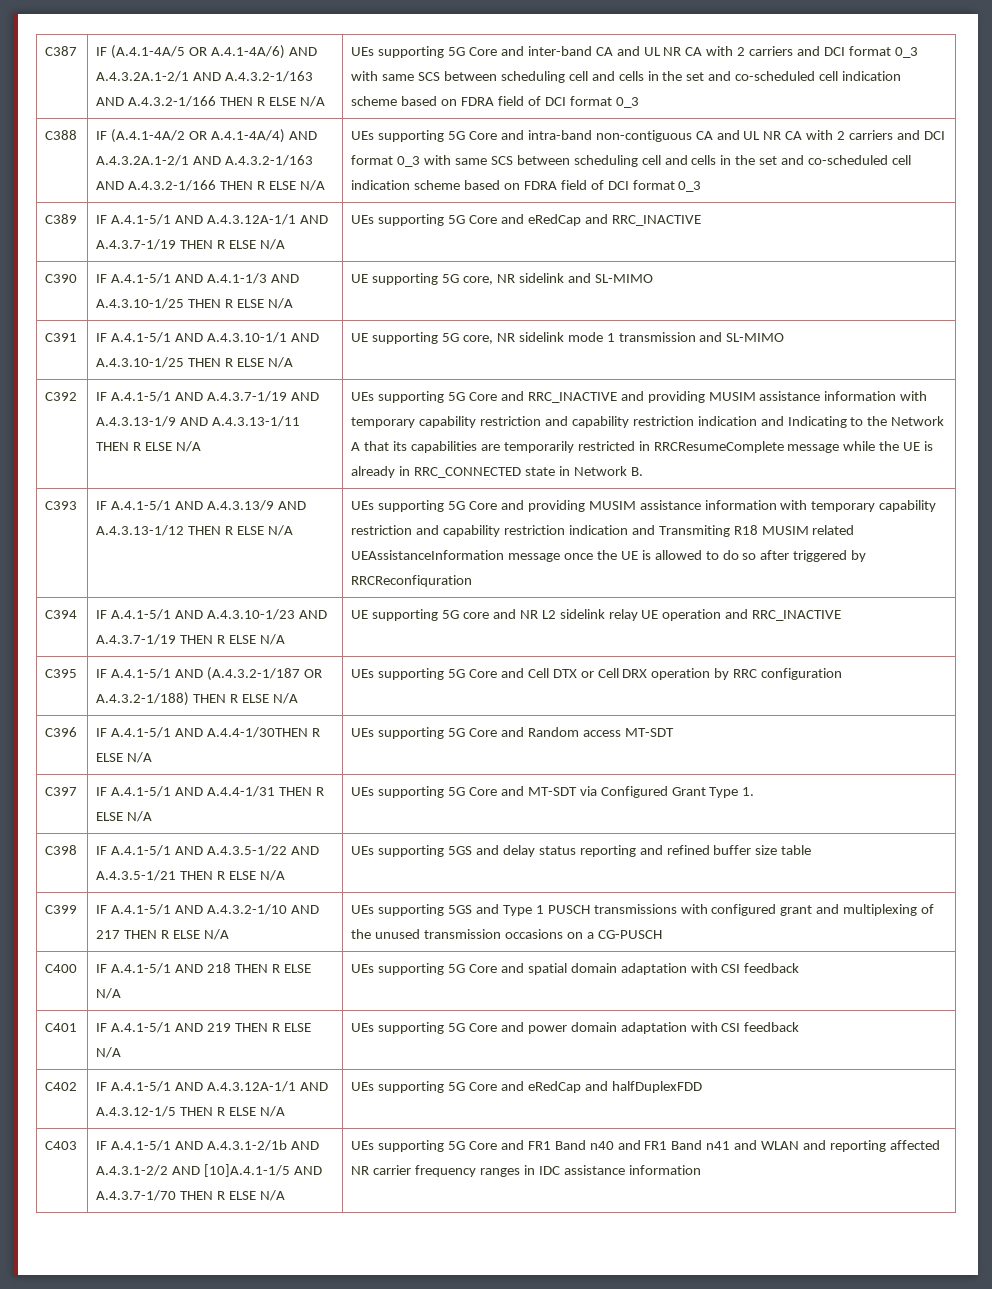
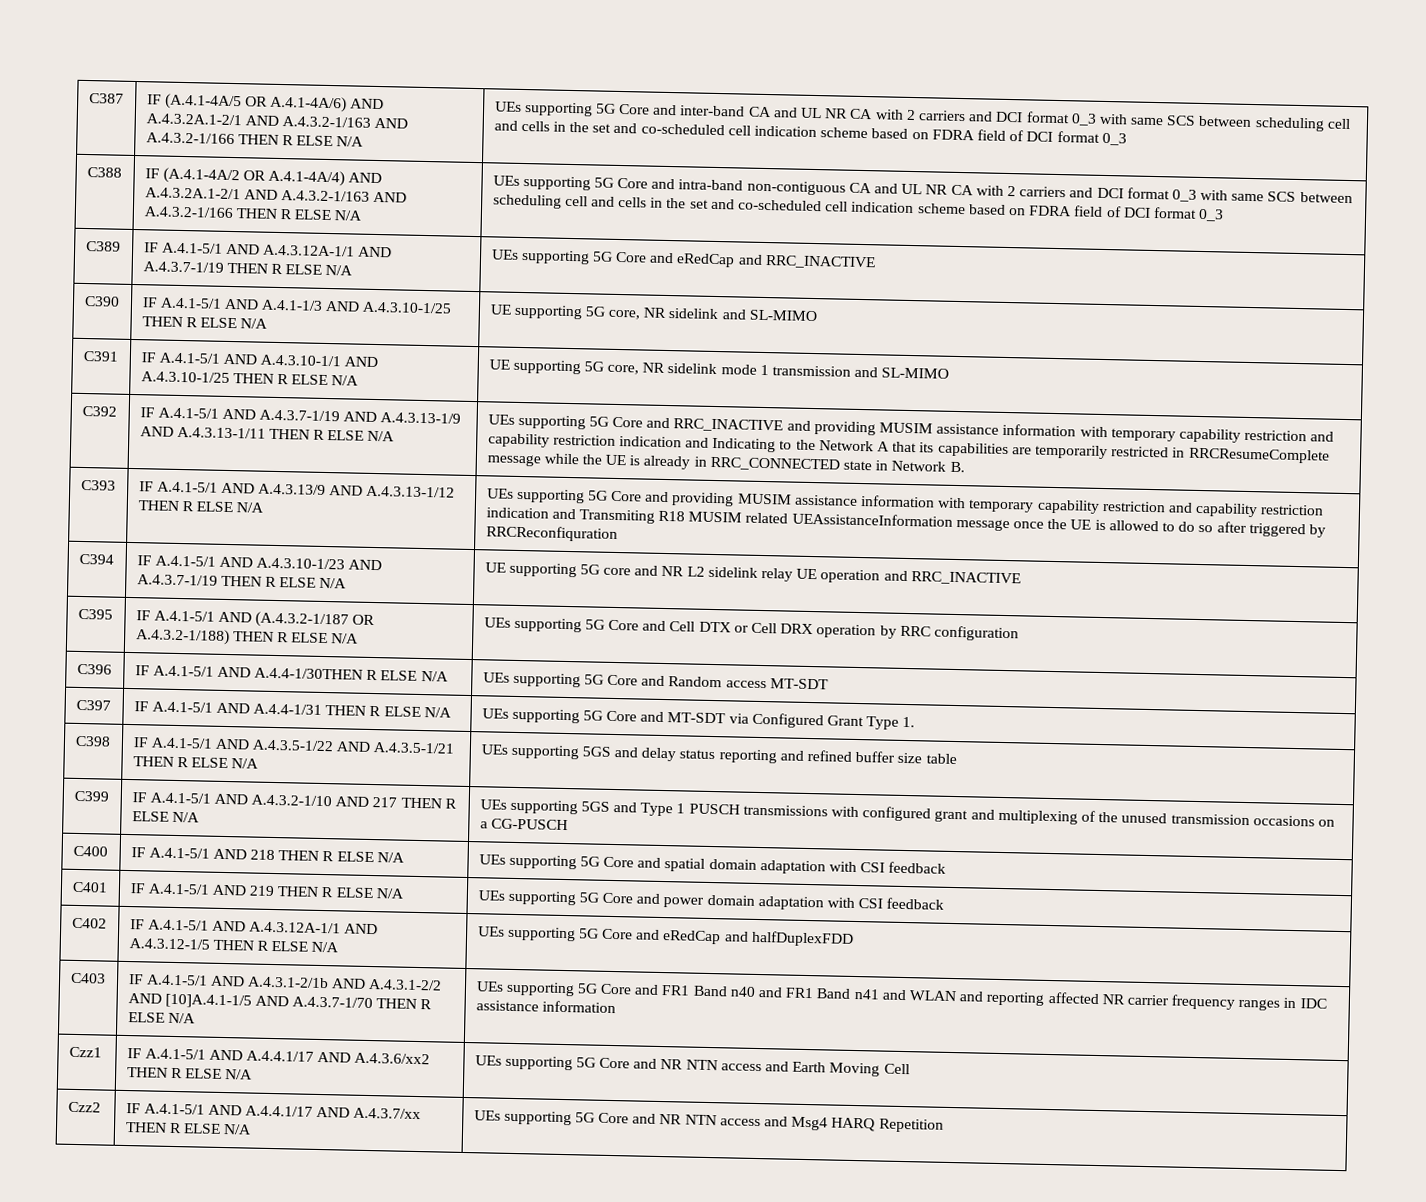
(701, 1170) none -> [68,1046,102,1058] [126,1048,431,1065] [126,1067,254,1080] [474,1055,910,1077] [67,1101,101,1113] [125,1103,422,1120] [124,1122,253,1135] [473,1110,944,1133] // Czz1 | IF A.4.1-5/1 AND A.4.4.1/17 AND A.4.3.6/xx2 THEN R ELSE N/A | UEs supporting 5G Core and NR NTN access and Earth Moving Cell // Czz2 | IF A.4.1-5/1 AND A.4.4.1/17 AND A.4.3.7/xx THEN R ELSE N/A | UEs supporting 5G Core and NR NTN access and Msg4 HARQ Repetition

